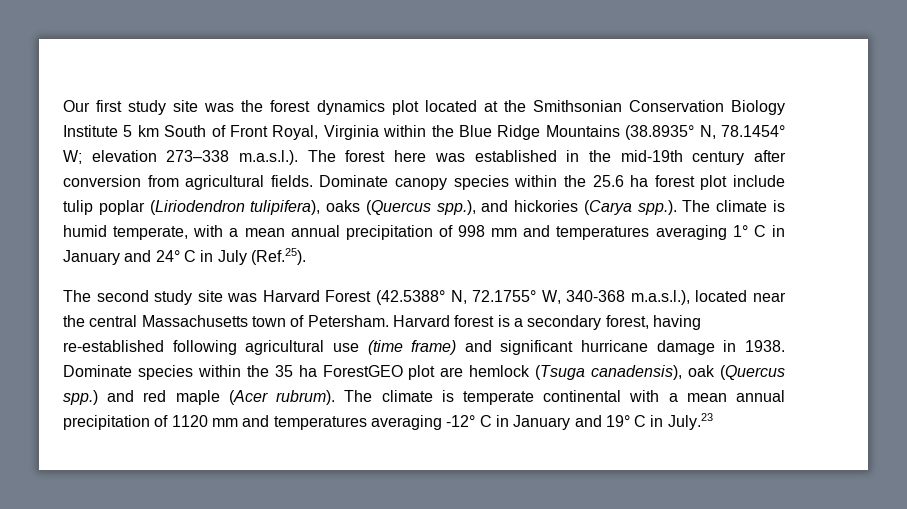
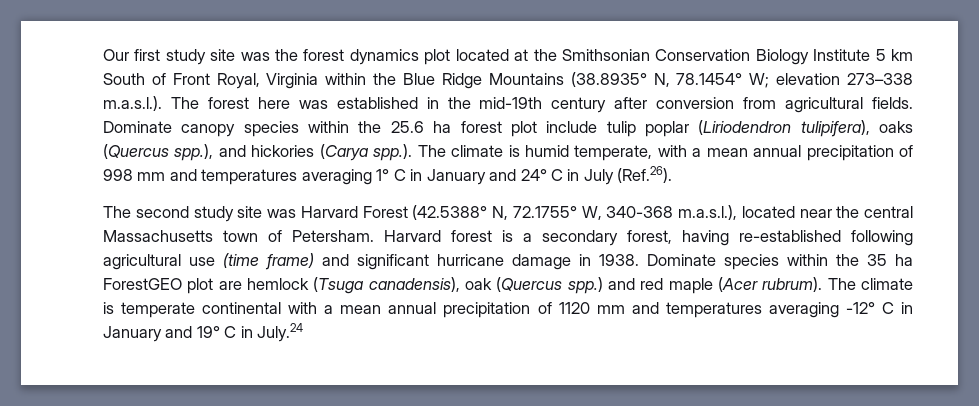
[250,248,306,265] (Ref.25). -> [617,166,673,183] (Ref.26).
[667,413,713,430] July.23 -> [257,323,304,342] July.24

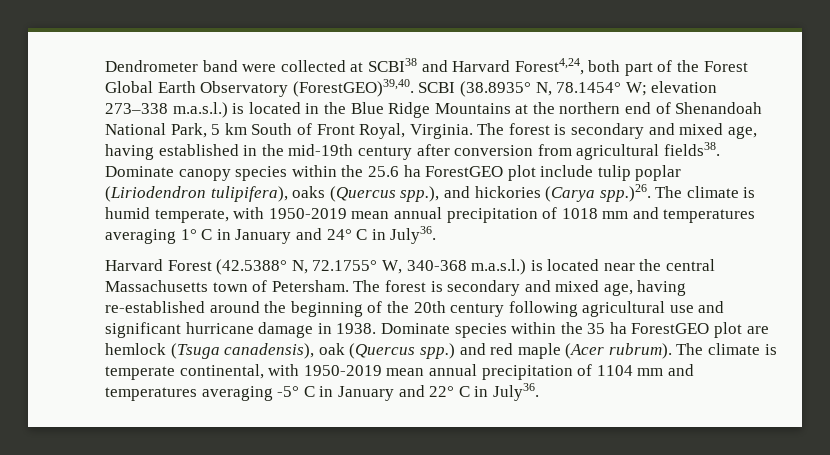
[103,49,871,65] Our first study site was the forest dynamics plot located at the Smithsonian Conservation Biology Institute -> [105,58,748,76] [105,79,718,97] [105,102,763,118] [105,123,207,138] Dendrometer band were collected at SCBI38 and Harvard Forest4,24, both part of the Forest Global Earth Observatory (ForestGEO)39,40. SCBI (38.8935° N, 78.1454° W; elevation 273–338 m.a.s.l.) is located in the Blue Ridge Mountains at the northern end of Shenandoah National Park,
[266,72,914,89] [103,96,328,111] Virginia within the Blue Ridge Mountains (38.8935° N, 78.1454° W; elevation 273–338 m.a.s.l.). The forest here was -> [409,123,757,139] [105,144,154,160] Virginia. The forest is secondary and mixed age, having
[872,97,914,109] fields. -> [663,142,720,156] fields38.
[460,121,502,133] forest -> [425,166,504,177] ForestGEO
[373,144,413,161] spp.). -> [599,184,651,202] spp.)26.
[692,145,913,161] [103,169,133,181] a mean annual precipitation of 998 -> [268,207,598,223] 1950-2019 mean annual precipitation of 1018
[583,166,673,185] [103,206,296,222] July (Ref.26). // The second study site was -> [390,226,437,244] July36. //
[678,205,737,220] m.a.s.l.), -> [471,259,543,275] m.a.s.l.) is
[384,230,841,246] Harvard forest is a secondary forest, having re-established -> [353,280,687,296] [105,301,505,317] The forest is secondary and mixed age, having re-established around the beginning of the 20th century
[223,253,314,270] (time frame) -> (694, 309) none
[202,302,913,318] [103,323,304,342] continental with a mean annual precipitation of 1120 mm and temperatures averaging -12° C in January and 19° C in July.24 -> [179,364,694,380] [105,383,539,401] continental, with 1950-2019 mean annual precipitation of 1104 mm and temperatures averaging -5° C in January and 22° C in July36.

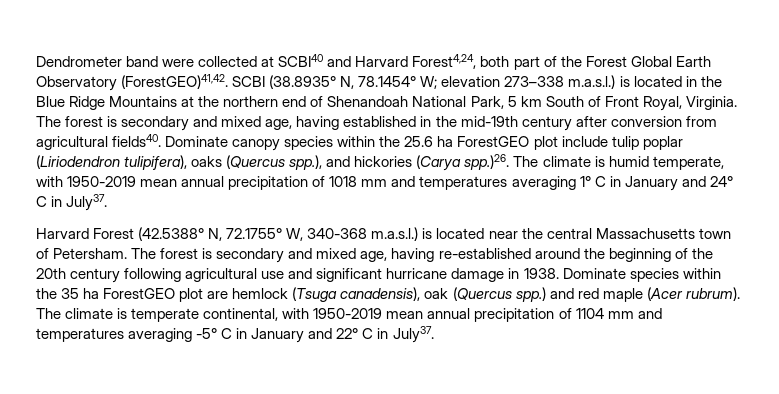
[367,58,417,72] SCBI38 -> [278,54,324,67] SCBI40
[292,79,414,97] (ForestGEO)39,40. -> [121,74,229,89] (ForestGEO)41,42.
[663,142,720,156] fields38. -> [112,134,162,147] fields40.
[390,226,437,244] July36. -> [66,194,108,211] July37.
[492,383,539,401] July36. -> [392,326,434,343] July37.

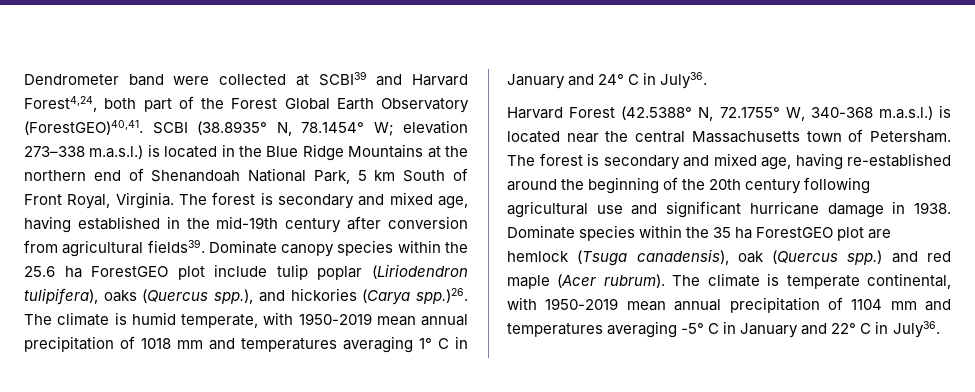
[278,54,324,67] SCBI40 -> [318,71,367,86] SCBI39
[121,74,229,89] (ForestGEO)41,42. -> [24,120,143,135] (ForestGEO)40,41.
[112,134,162,147] fields40. -> [147,239,205,253] fields39.
[66,194,108,211] July37. -> [660,72,708,89] July36.
[392,326,434,343] July37. -> [892,321,940,338] July36.

